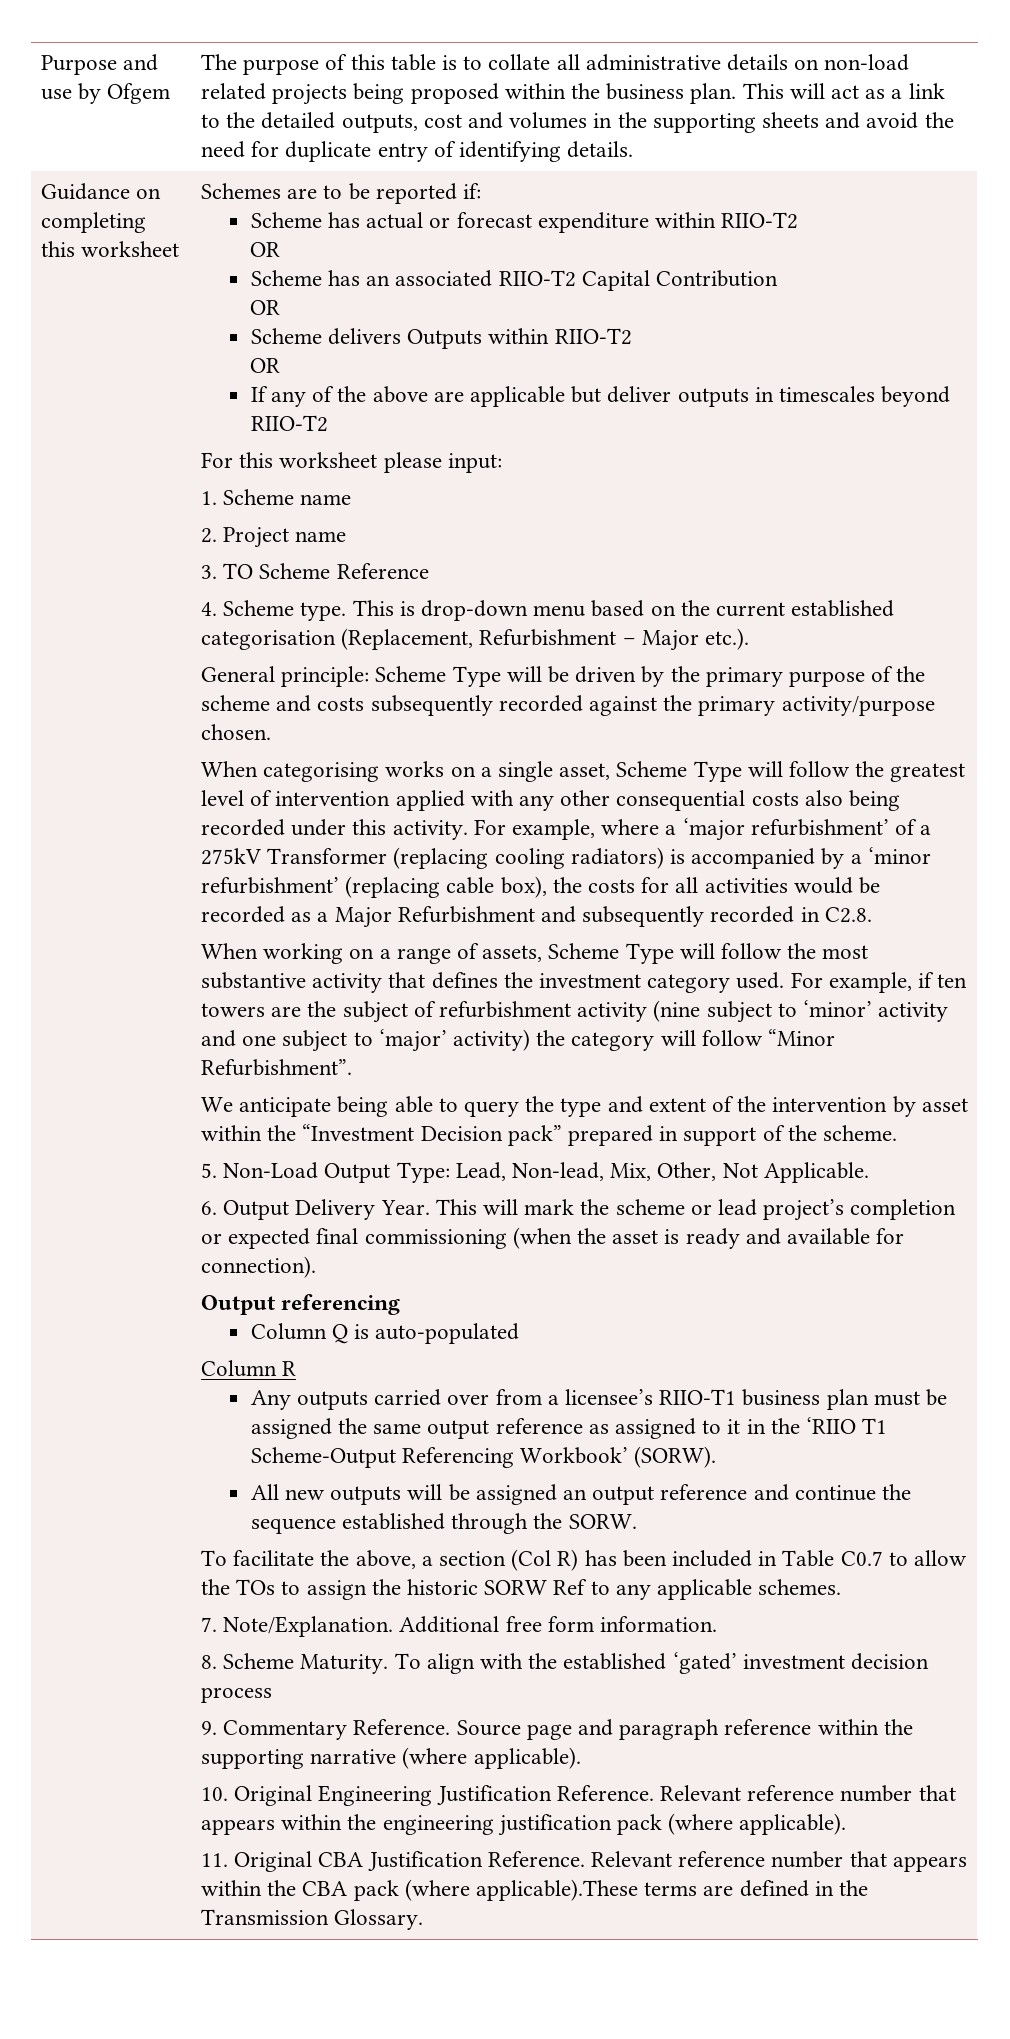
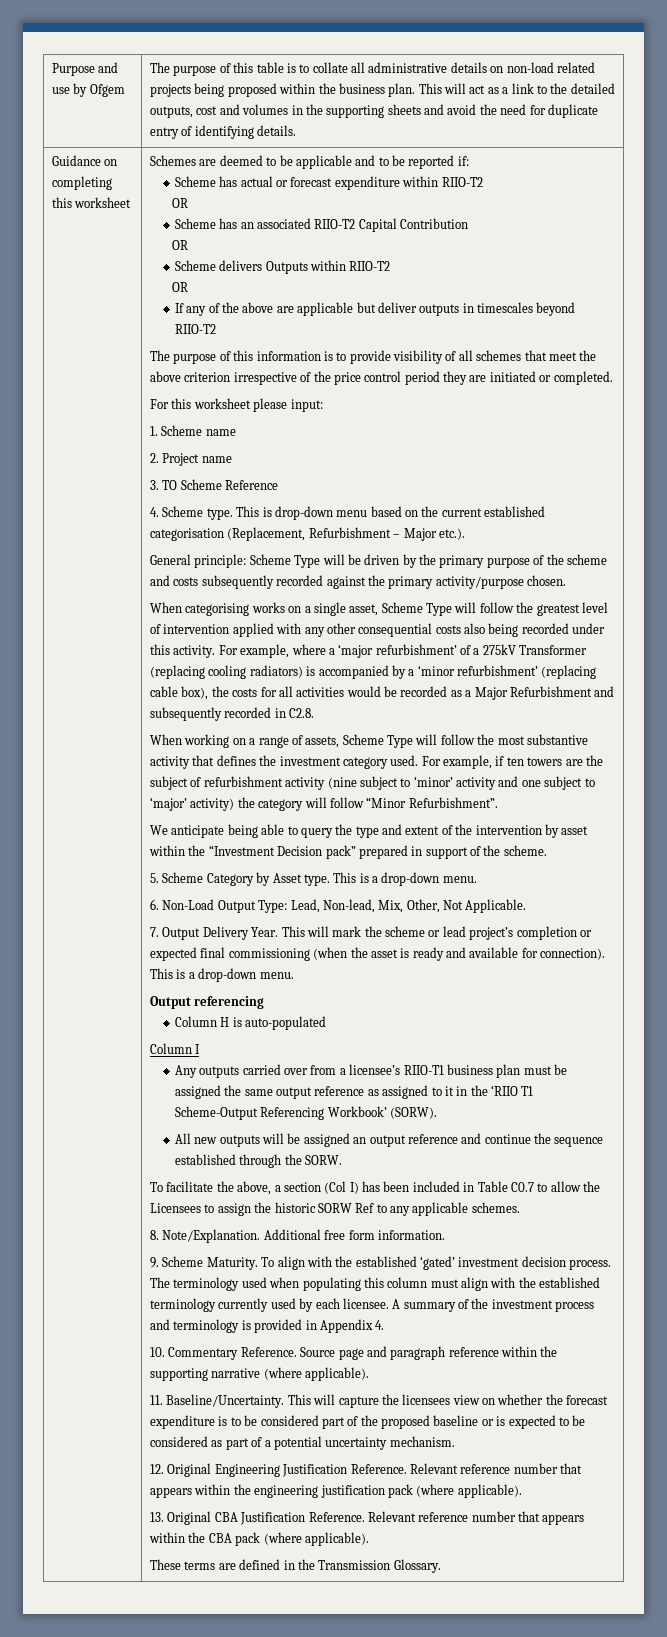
(318, 193) none -> [219,155,376,169] deemed to be applicable and
(328, 423) none -> [150,350,597,364] [150,371,613,385] // The purpose of this information is to provide visibility of all schemes that meet the above criterion irrespective of the price control period they are initiated or completed.
(217, 1170) none -> [162,872,477,886] [150,899,160,910] Scheme Category by Asset type. This is a drop-down menu. // 6.
[200,1201,217,1215] 6. -> [150,927,160,937] 7.
(316, 1267) none -> [150,968,294,982] This is a drop-down menu.
[331,1324,348,1344] Q -> [220,1017,230,1027] H
[282,1361,297,1376] R -> [195,1044,201,1054] I
[557,1549,579,1571] R) -> [349,1182,359,1194] I)
[236,1579,276,1595] TOs -> [150,1203,202,1213] Licensees
[200,1617,217,1632] 7. -> [150,1230,160,1240] 8.
[200,1655,217,1669] 8. -> [150,1257,160,1268] 9.
[200,1687,272,1703] [200,1721,217,1735] process // 9. -> [569,1259,612,1270] [150,1277,601,1291] [150,1298,595,1312] [150,1319,385,1333] [150,1347,166,1357] process. The terminology used when populating this column must align with the established terminology currently used by each licensee. A summary of the investment process and terminology is provided in Appendix 4. // 10.
[200,1787,228,1801] 10. -> [150,1394,609,1408] [150,1415,586,1429] [150,1436,455,1450] [150,1464,165,1474] 11. Baseline/Uncertainty. This will capture the licensees view on whether the forecast expenditure is to be considered part of the proposed baseline or is expected to be considered as part of a potential uncertainty mechanism. // 12.
[200,1853,228,1867] 11. -> [150,1512,165,1522] 13.
[475,1879,638,1901] applicable).These -> [304,1532,369,1546] [150,1559,182,1570] applicable). // These

